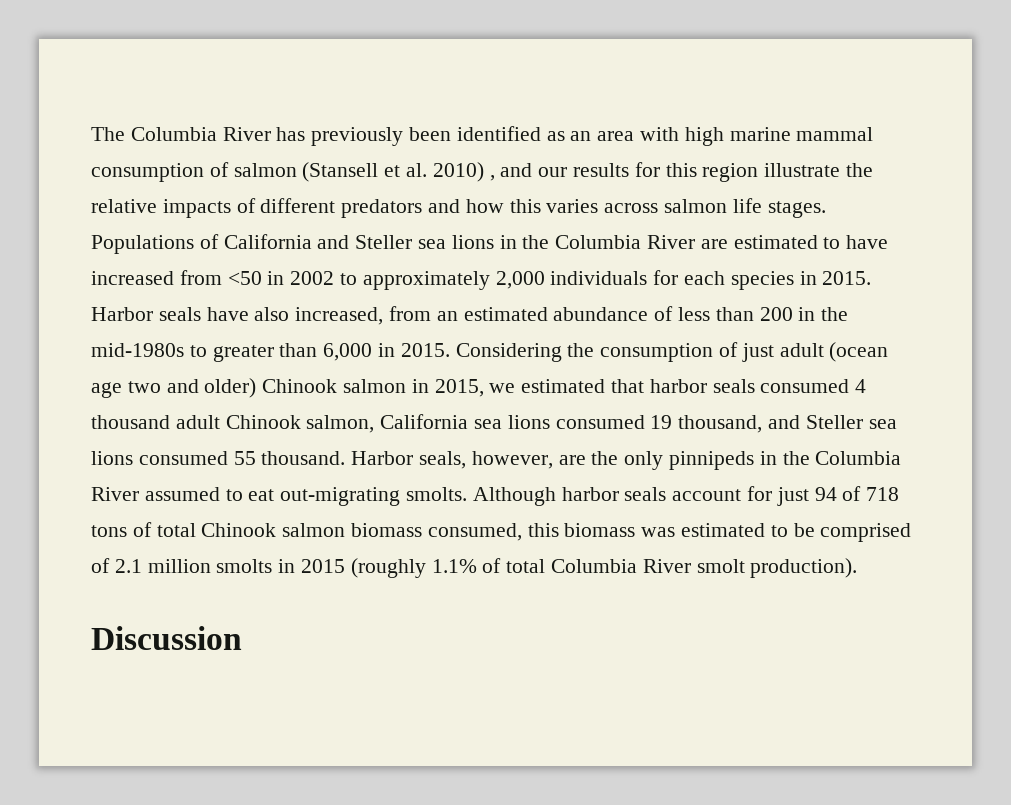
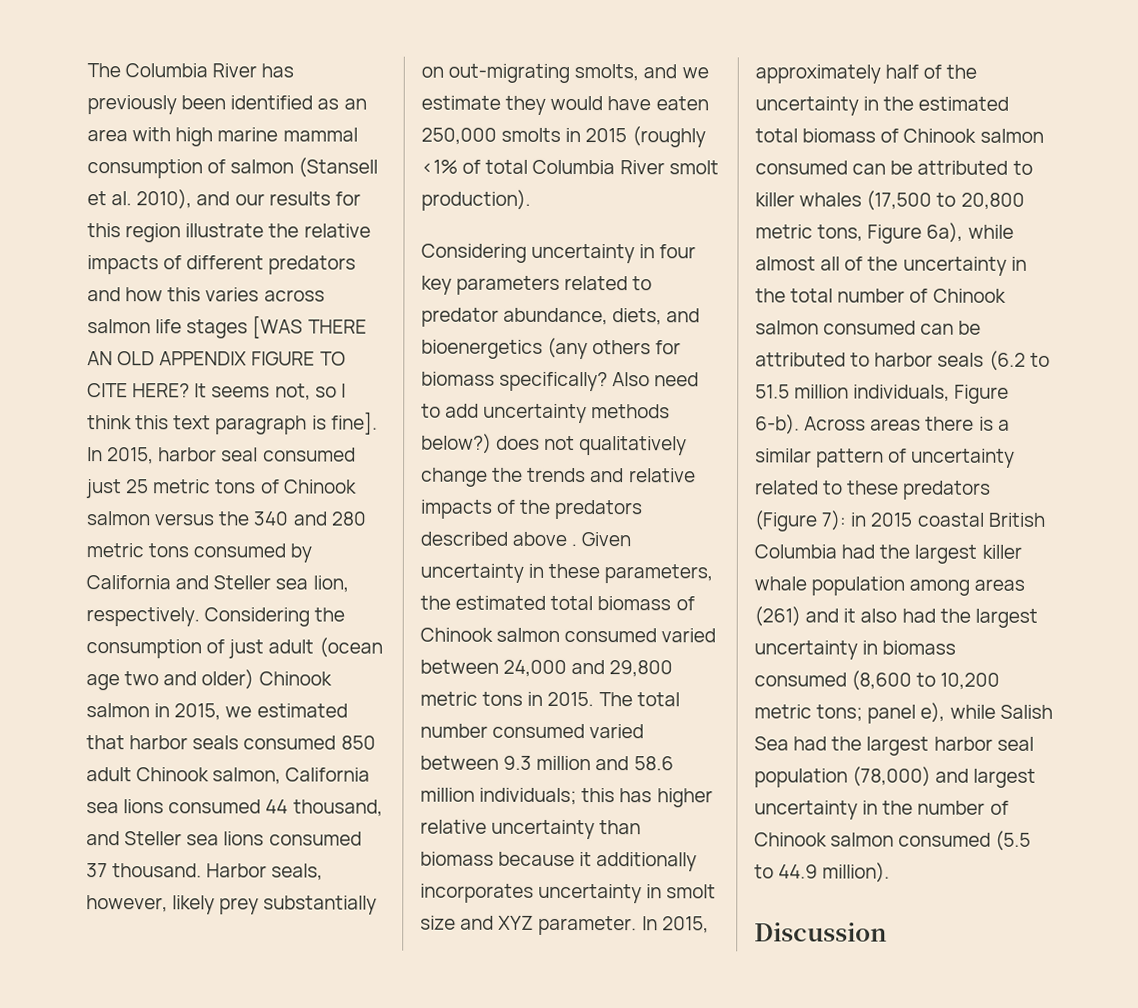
[432,162,495,182] 2010) , -> [136,189,193,210] 2010),
[767,201,826,218] [91,234,889,254] [91,270,872,290] [91,306,849,325] [91,343,450,362] stages. Populations of California and Steller sea lions in the Columbia River are estimated to have increased from <50 in 2002 to approximately 2,000 individuals for each species in 2015. Harbor seals have also increased, from an estimated abundance of less than 200 in the mid-1980s to greater than 6,000 in 2015. -> [186,315,367,339] [87,351,346,366] [87,383,346,401] [87,411,378,435] [87,447,356,465] [86,479,357,499] [86,511,366,526] [86,543,313,563] [86,575,349,593] [86,607,200,627] stages [WAS THERE AN OLD APPENDIX FIGURE TO CITE HERE? It seems not, so I think this text paragraph is fine]. In 2015, harbor seal consumed just 25 metric tons of Chinook salmon versus the 340 and 280 metric tons consumed by California and Steller sea lion, respectively.
[855,379,867,393] [91,415,170,429] 4 thousand -> [340,735,376,750] 850
[650,415,673,429] 19 -> [265,799,289,814] 44
[233,451,256,465] 55 -> [86,863,108,878] 37
[558,451,902,470] [91,486,900,506] [91,522,912,542] [91,558,211,573] are the only pinnipeds in the Columbia River assumed to eat out-migrating smolts. Although harbor seals account for just 94 of 718 tons of total Chinook salmon biomass consumed, this biomass was estimated to be comprised of 2.1 million -> [172,895,378,915] [421,63,709,84] [421,95,709,115] [421,127,497,145] likely prey substantially on out-migrating smolts, and we estimate they would have eaten 250,000
[431,559,477,573] 1.1% -> [421,159,458,174] <1%
(858, 568) none -> [421,243,697,264] [421,275,653,295] [421,307,701,327] [421,337,682,360] [421,371,700,392] [421,403,671,424] [421,433,688,456] [421,467,696,487] [420,499,644,520] [420,531,632,547] [420,563,714,584] [420,595,695,611] [420,627,717,643] [420,659,674,678] [420,691,680,707] [420,723,645,739] [420,755,674,771] [420,787,713,808] [420,819,642,840] [420,851,698,872] [420,883,717,904] [420,915,709,936] [755,64,978,84] [755,96,1010,116] [755,128,1044,143] [755,160,1033,175] [755,190,1025,211] [755,222,1014,244] [755,256,1027,276] [755,288,1006,303] [755,320,982,335] [755,350,1050,371] [755,384,1010,404] [755,414,1010,435] [755,448,1016,468] [755,480,992,500] [754,510,1045,532] [754,544,1022,564] [754,576,1026,596] [754,606,1038,628] [754,640,957,660] [754,670,1001,691] [754,702,1053,724] [754,736,1034,756] [754,766,1037,788] [754,800,1009,820] [754,830,1032,851] [754,862,891,883] // Considering uncertainty in four key parameters related to predator abundance, diets, and bioenergetics (any others for biomass specifically? Also need to add uncertainty methods below?) does not qualitatively change the trends and relative impacts of the predators described above . Given uncertainty in these parameters, the estimated total biomass of Chinook salmon consumed varied between 24,000 and 29,800 metric tons in 2015. The total number consumed varied between 9.3 million and 58.6 million individuals; this has higher relative uncertainty than biomass because it additionally incorporates uncertainty in smolt size and XYZ parameter. In 2015, approximately half of the uncertainty in the estimated total biomass of Chinook salmon consumed can be attributed to killer whales (17,500 to 20,800 metric tons, Figure 6a), while almost all of the uncertainty in the total number of Chinook salmon consumed can be attributed to harbor seals (6.2 to 51.5 million individuals, Figure 6-b). Across areas there is a similar pattern of uncertainty related to these predators (Figure 7): in 2015 coastal British Columbia had the largest killer whale population among areas (261) and it also had the largest uncertainty in biomass consumed (8,600 to 10,200 metric tons; panel e), while Salish Sea had the largest harbor seal population (78,000) and largest uncertainty in the number of Chinook salmon consumed (5.5 to 44.9 million).

